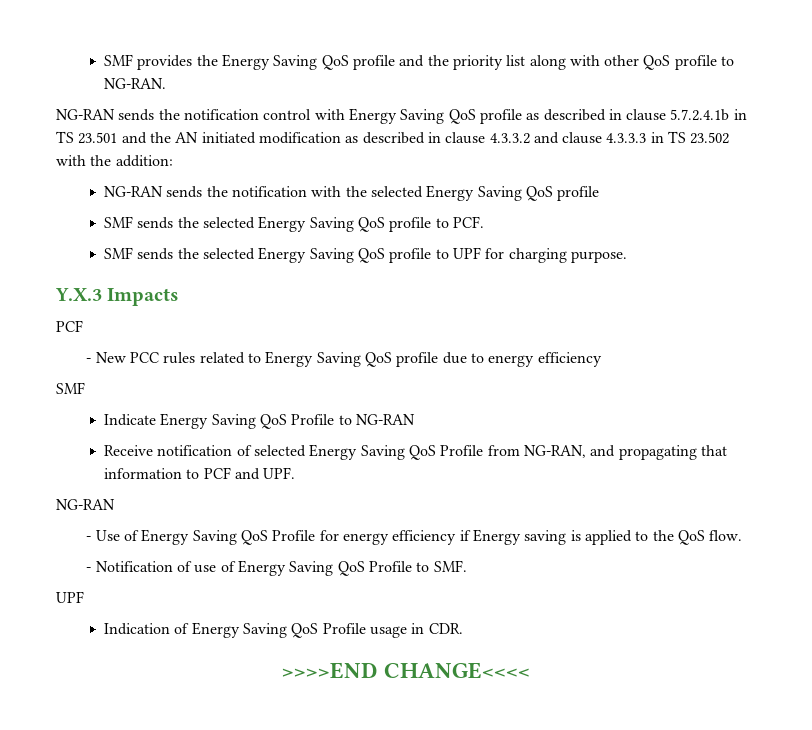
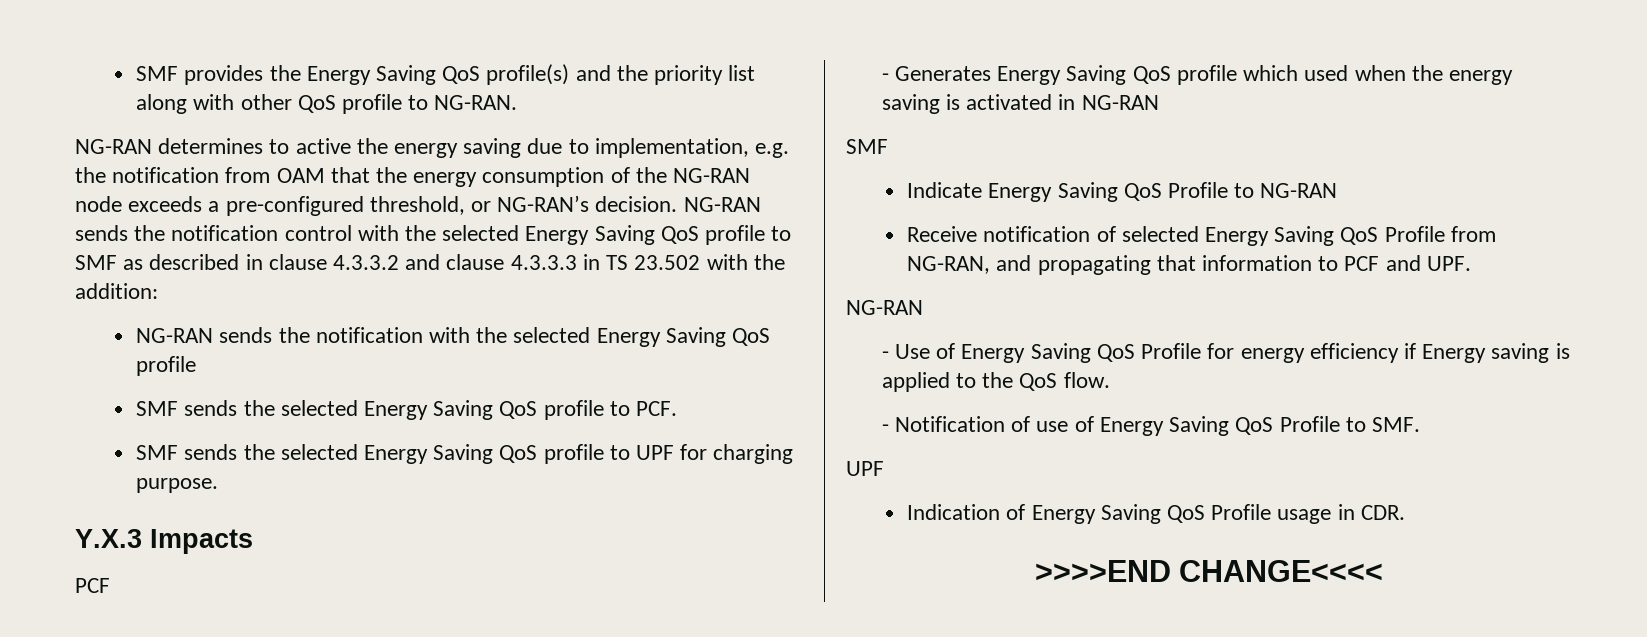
[352,55,395,70] profile -> [486,64,570,85] profile(s)
(115, 114) none -> [158,138,790,158] [75,167,751,187] [75,195,761,216] determines to active the energy saving due to implementation, e.g. the notification from OAM that the energy consumption of the NG-RAN node exceeds a pre-configured threshold, or NG-RAN’s decision. NG-RAN
[348,108,747,124] [56,131,341,144] Energy Saving QoS profile as described in clause 5.7.2.4.1b in TS 23.501 and the AN initiated modification -> [405,225,792,245] [75,255,117,270] the selected Energy Saving QoS profile to SMF
[95,351,602,367] New PCC rules related to Energy Saving QoS profile due to energy efficiency -> [895,65,1513,85] [881,94,1159,114] Generates Energy Saving QoS profile which used when the energy saving is activated in NG-RAN

